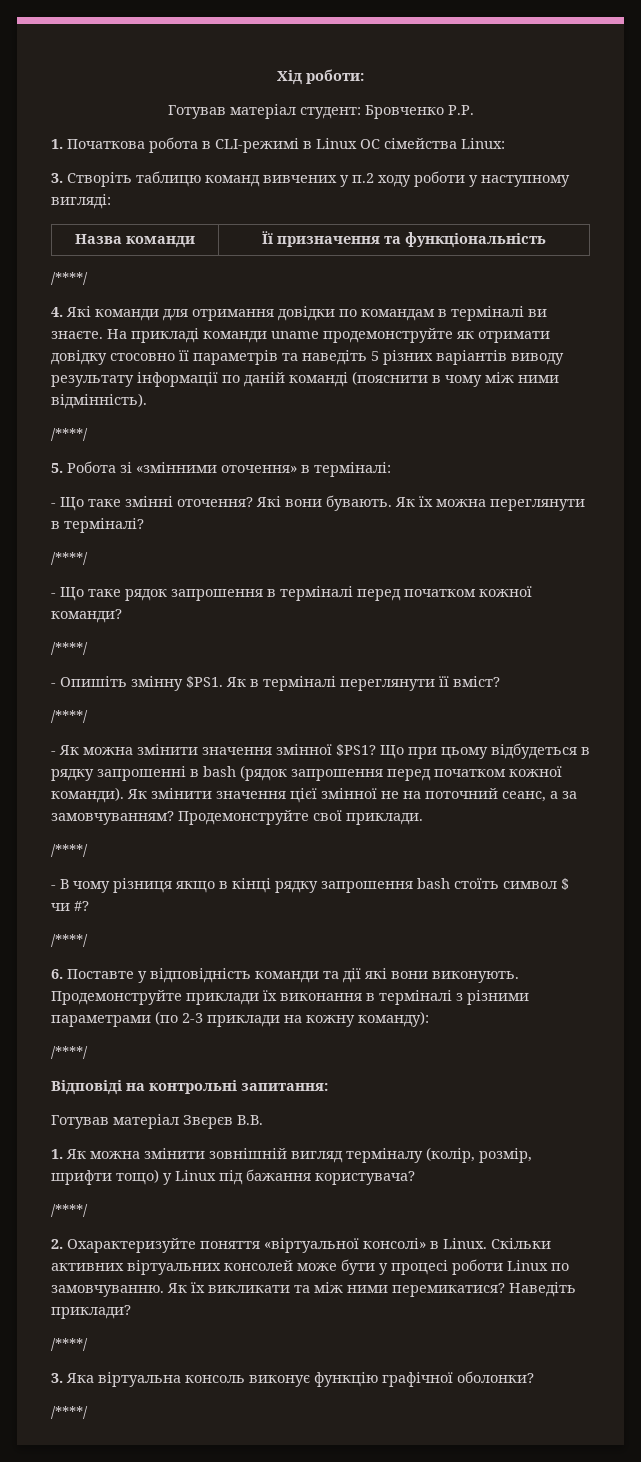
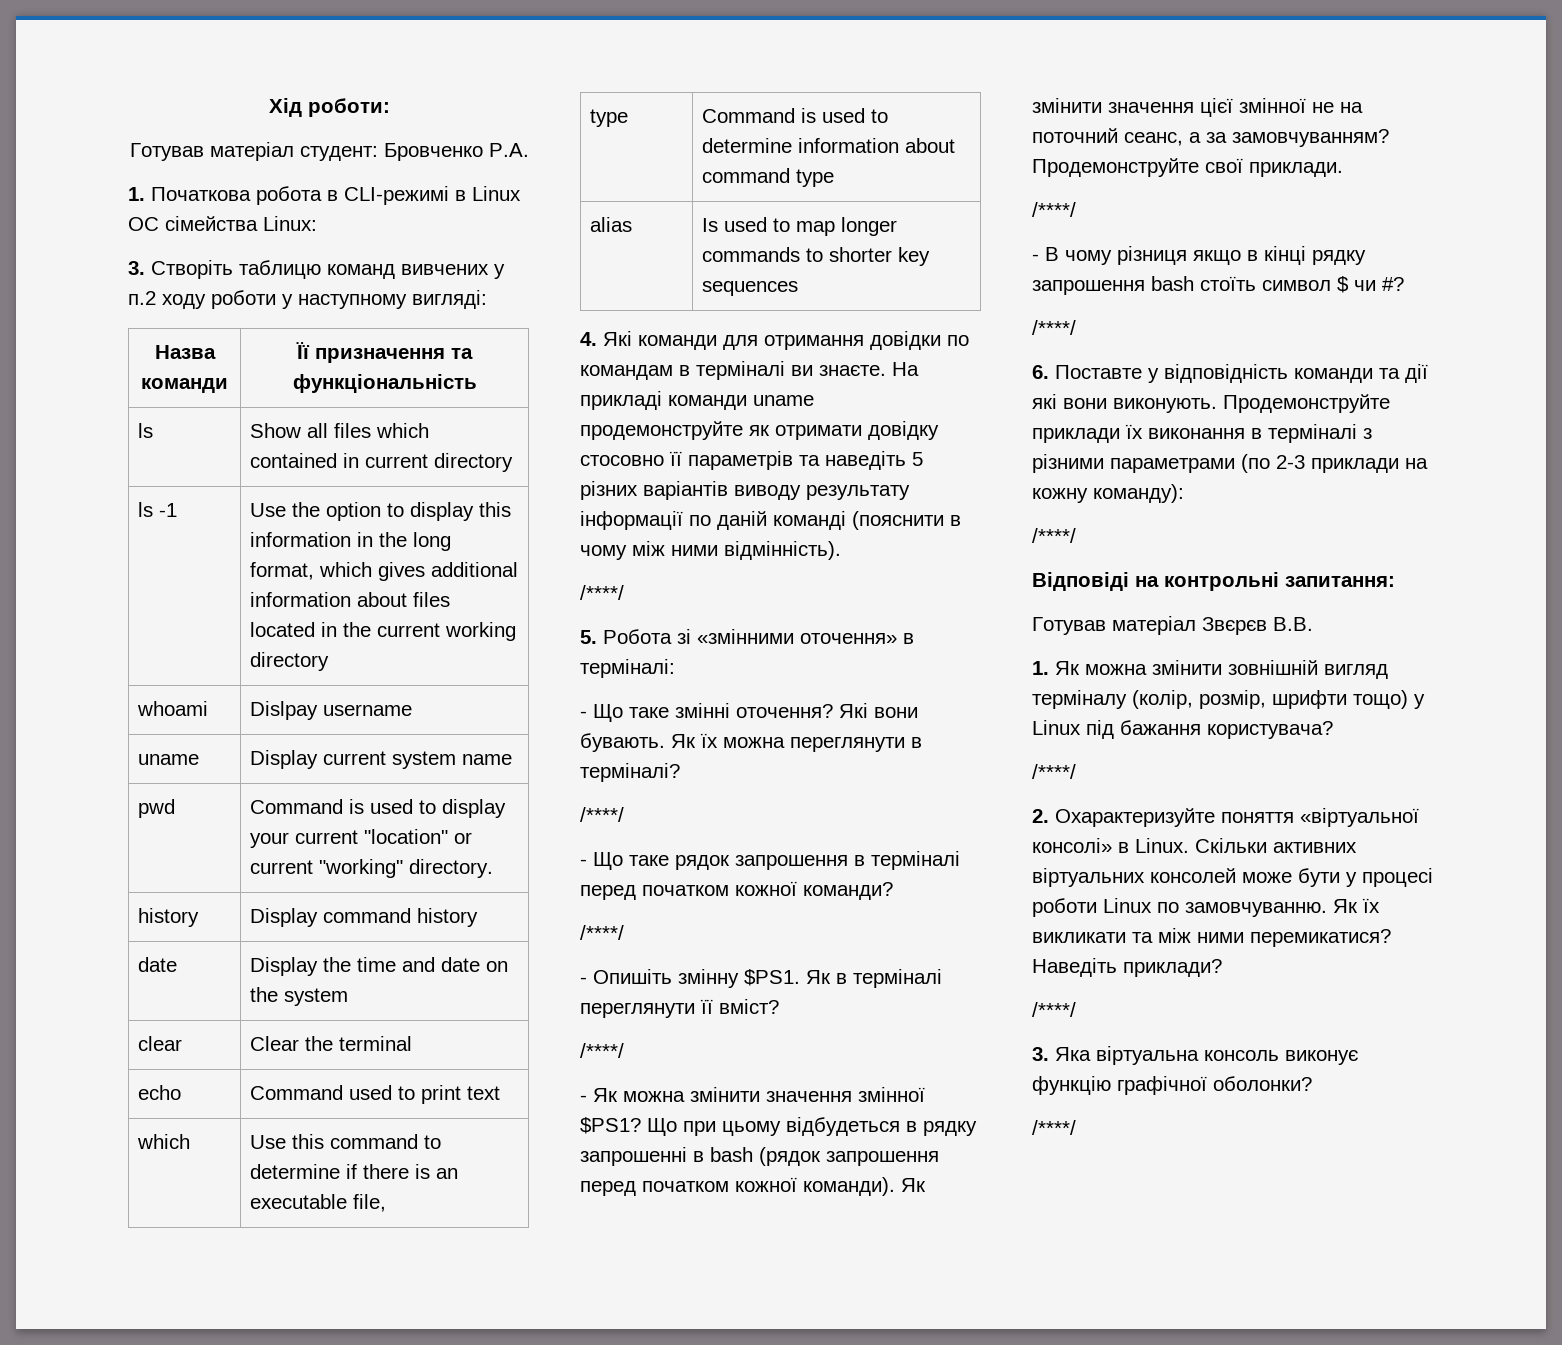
[447,105,474,115] Р.Р. -> [488,143,529,157] Р.А.
[51,272,88,285] // /****/ -> [138,423,154,438] [250,423,430,438] [250,453,514,472] [138,502,178,517] [250,502,512,521] [250,532,452,551] [250,562,519,581] [250,592,451,607] [250,622,517,641] [250,652,330,671] [137,701,209,716] [250,701,413,720] [138,754,200,765] [250,750,513,769] [138,799,176,818] [250,799,507,818] [250,829,473,848] [250,859,494,878] [138,908,200,927] [250,908,479,927] [138,957,178,972] [250,957,509,976] [250,987,349,1006] [138,1036,183,1051] [250,1036,413,1051] [138,1085,182,1100] [250,1085,501,1104] [137,1134,191,1149] [250,1134,442,1149] [250,1164,459,1179] [250,1194,387,1212] [590,109,629,127] [702,108,889,123] [702,138,956,153] [702,168,835,187] [590,217,633,232] [702,217,898,236] [702,247,931,266] [702,281,799,296] // ls | Show all files which contained in current directory // ls -1 | Use the option to display this information in the long format, which gives additional information about files located in the current working directory // whoami | Dislpay username // uname | Display current system name // pwd | Command is used to display your current "location" or current "working" directory. // history | Display command history // date | Display the time and date on the system // clear | Clear the terminal // echo | Command used to print text // which | Use this command to determine if there is an executable file, // type | Command is used to determine information about command type // alias | Is used to map longer commands to shorter key sequences

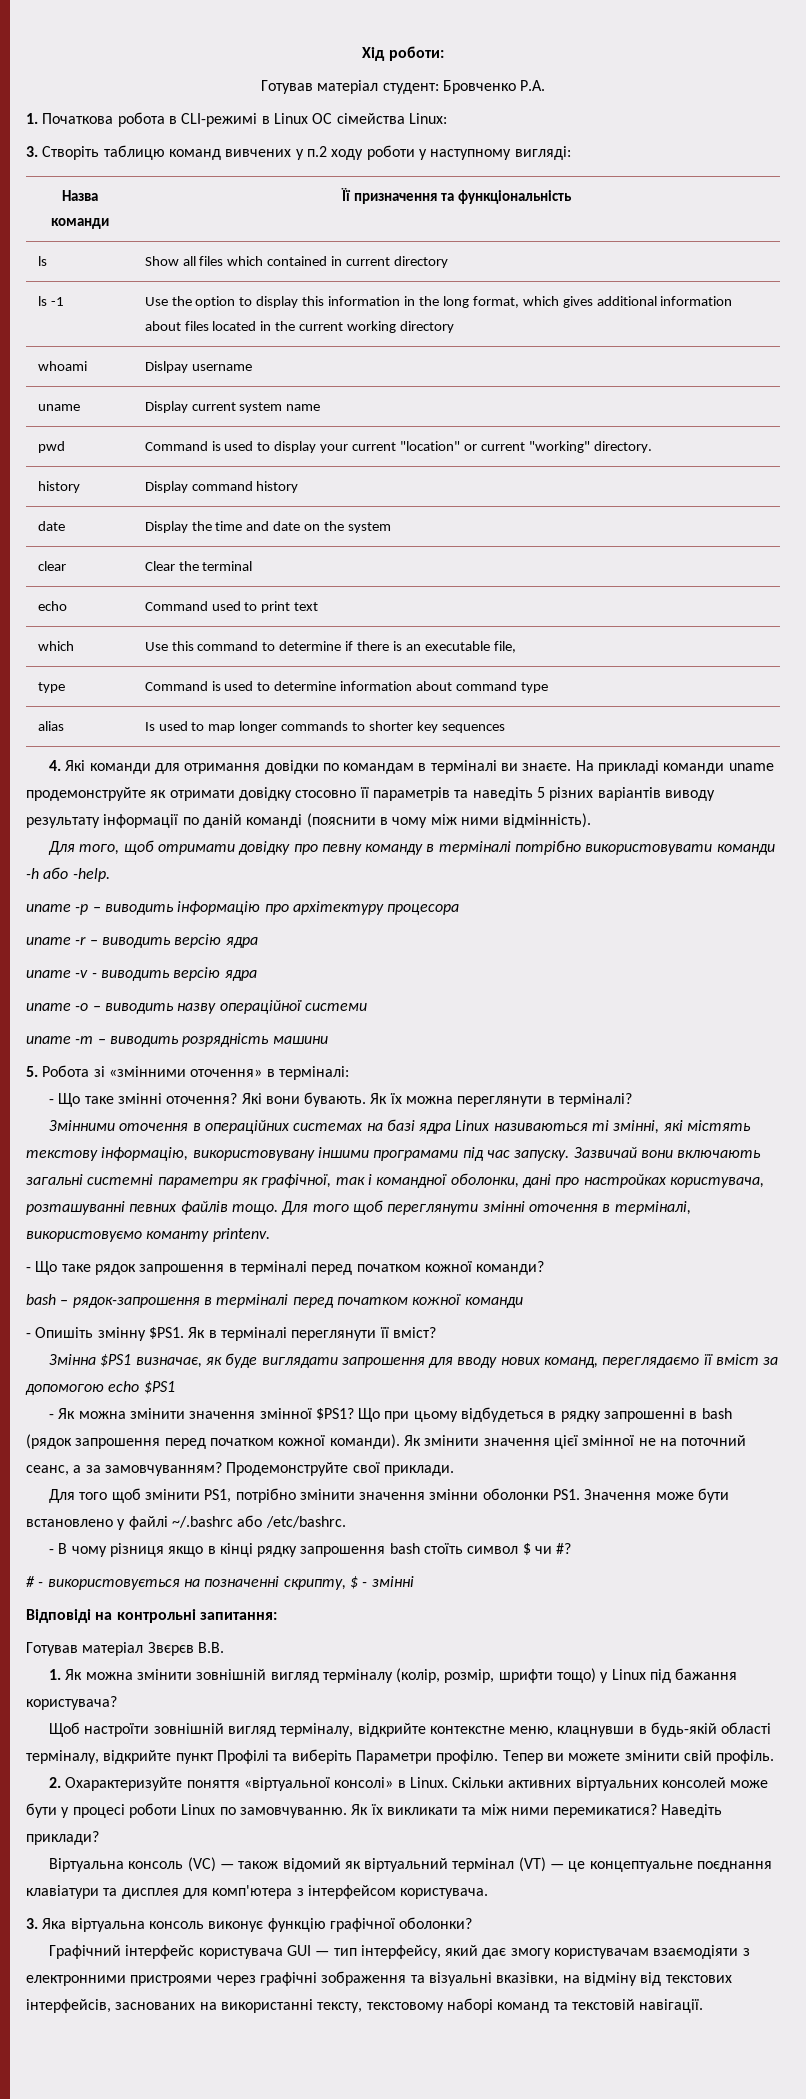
[580,585,624,600] /****/ -> [47,840,775,855] [26,867,110,882] [26,901,460,915] [26,934,258,948] [26,967,257,981] [26,1000,367,1014] [26,1033,328,1047] Для того, щоб отримати довідку про певну команду в терміналі потрібно використовувати команди -h або -help. // uname -p – виводить інформацію про архітектуру процесора // uname -r – виводить версію ядра // uname -v - виводить версію ядра // uname -o – виводить назву операційної системи // uname -m – виводить розрядність машини
[580,807,624,822] /****/ -> [48,1119,752,1134] [26,1147,762,1161] [26,1173,764,1188] [26,1200,691,1215] [26,1228,270,1242] Змінними оточення в операційних системах на базі ядра Linux називаються ті змінні, які містять текстову інформацію, використовувану іншими програмами під час запуску. Зазвичай вони включають загальні системні параметри як графічної, так і командної оболонки, дані про настройках користувача, розташуванні певних файлів тощо. Для того щоб переглянути змінні оточення в терміналі, використовуємо команту printenv.
[580,925,624,940] /****/ -> [26,1294,523,1308] bash – рядок-запрошення в терміналі перед початком кожної команди
[580,1043,624,1058] /****/ -> [48,1353,779,1368] [25,1381,175,1395] Змінна $PS1 визначає, як буде виглядати запрошення для вводу нових команд, переглядаємо її вміст за допомогою echo $PS1
[1032,202,1076,217] /****/ -> [48,1488,730,1503] [26,1515,346,1530] Для того щоб змінити PS1, потрібно змінити значення змінни оболонки PS1. Значення може бути встановлено у файлі ~/.bashrc або /etc/bashrc.
[1032,320,1076,335] [1032,364,1428,383] [1032,394,1390,413] [1032,424,1372,443] [1032,454,1428,473] [1032,484,1184,503] [1032,528,1076,543] /****/ // 6. Поставте у відповідність команди та дії які вони виконують. Продемонструйте приклади їх виконання в терміналі з різними параметрами (по 2-3 приклади на кожну команду): // /****/ -> [26,1576,414,1590] # - використовується на позначенні скрипту, $ - змінні
[1032,764,1076,779] /****/ -> [48,1722,772,1737] [26,1749,775,1764] Щоб настроїти зовнішній вигляд терміналу, відкрийте контекстне меню, клацнувши в будь-якій області терміналу, відкрийте пункт Профілі та виберіть Параметри профілю. Тепер ви можете змінити свій профіль.
[1032,1002,1076,1017] /****/ -> [48,1857,773,1872] [26,1885,489,1899] Віртуальна консоль (VC) — також відомий як віртуальний термінал (VT) — це концептуальне поєднання клавіатури та дисплея для комп'ютера з інтерфейсом користувача.
[1032,1120,1076,1135] /****/ -> [48,1945,750,1959] [26,1971,732,1986] [26,1998,704,2013] Графічний інтерфейс користувача GUI — тип інтерфейсу, який дає змогу користувачам взаємодіяти з електронними пристроями через графічні зображення та візуальні вказівки, на відміну від текстових інтерфейсів, заснованих на використанні тексту, текстовому наборі команд та текстовій навігації.

